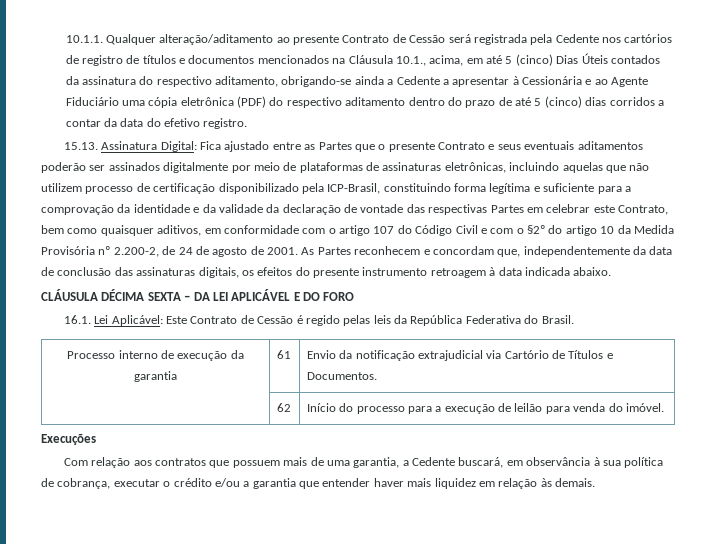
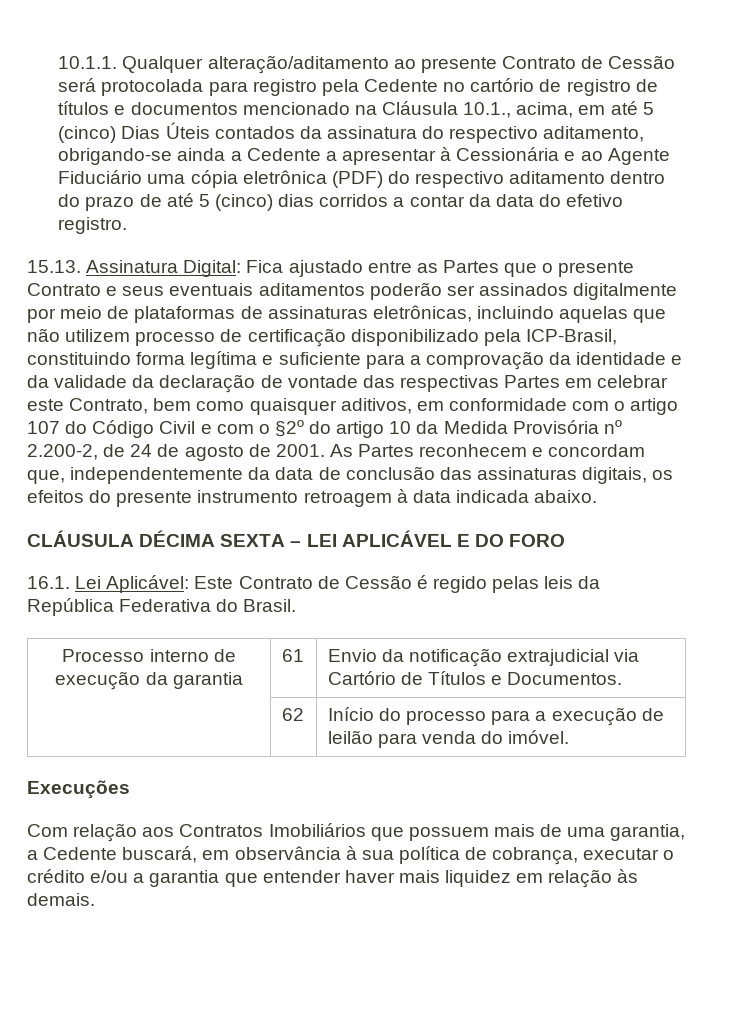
[473,34,673,45] registrada pela Cedente nos cartórios -> [101,78,535,96] protocolada para registro pela Cedente no cartório
[257,55,329,64] mencionados -> [242,102,350,115] mencionado
[193,292,210,301] DA -> (302, 544) none
[155,458,207,466] contratos -> [179,823,366,837] Contratos Imobiliários

